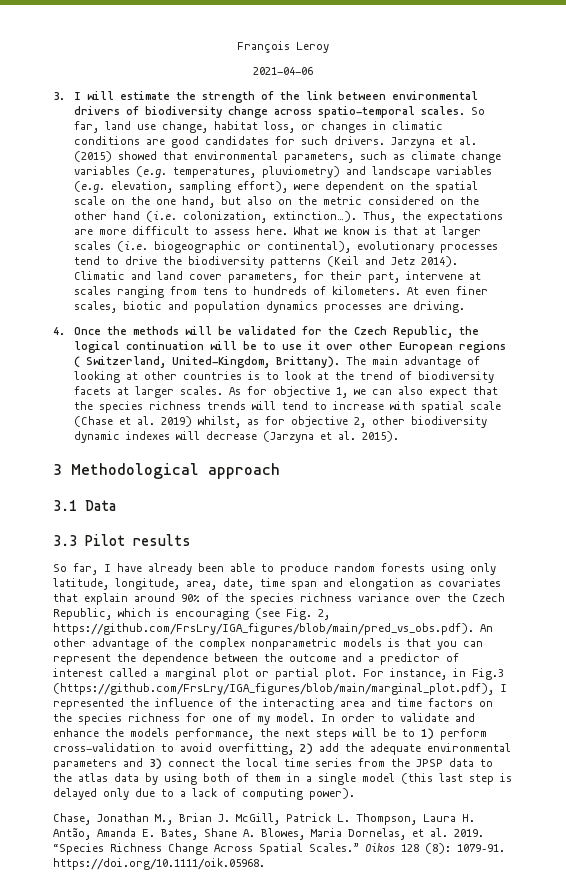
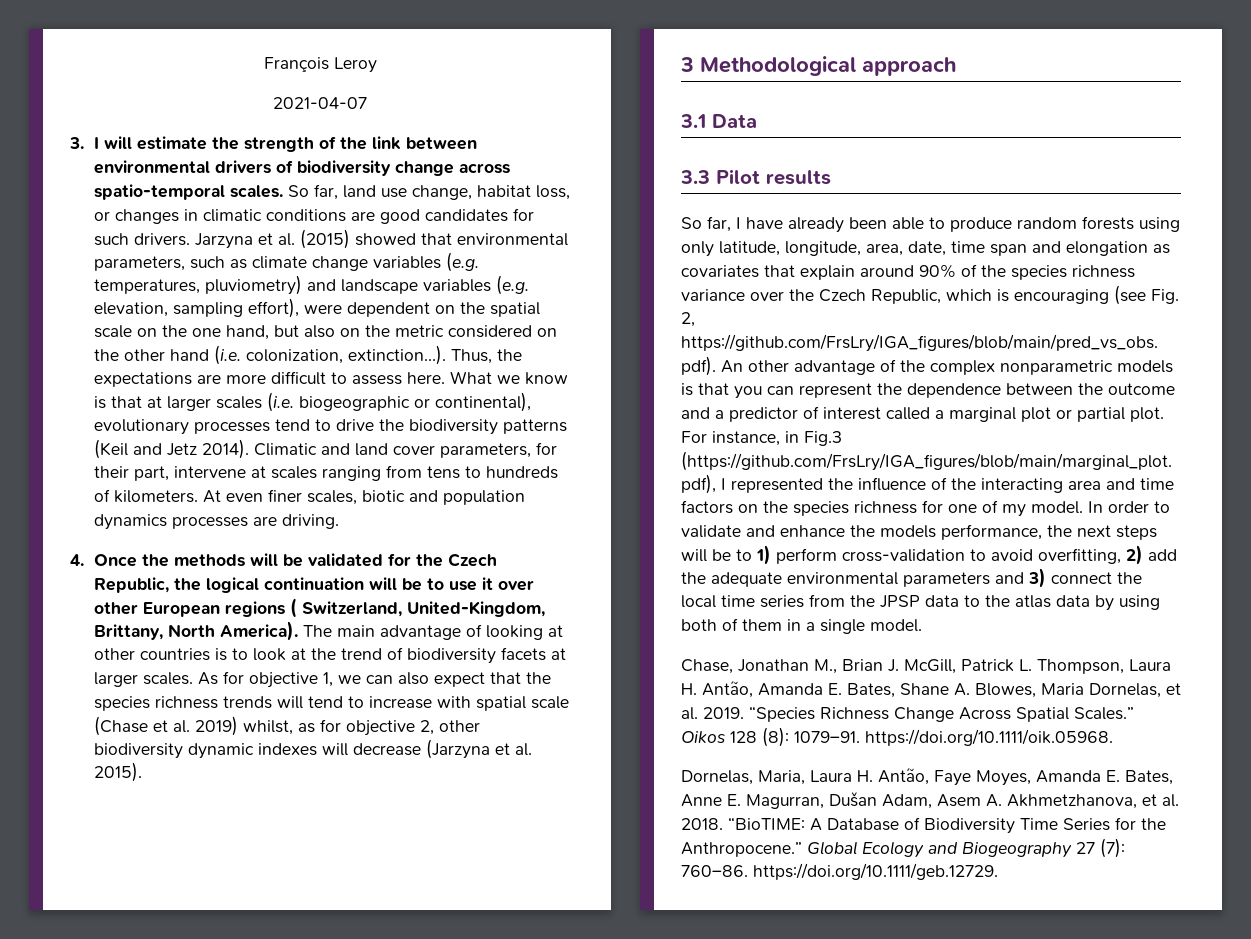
[253,67,313,75] 2021-04-06 -> [273,97,367,109] 2021-04-07
[276,356,341,368] Brittany). -> [93,621,298,641] Brittany, North America).
[362,773,512,785] [53,788,355,800] model (this last step is delayed only due to a lack of computing power). -> [870,619,922,632] model.
(265, 864) none -> [681,768,1173,786] [681,792,1179,809] [681,817,1166,834] [681,838,1125,858] [681,863,998,880] // Dornelas, Maria, Laura H. Antão, Faye Moyes, Amanda E. Bates, Anne E. Magurran, Dušan Adam, Asem A. Akhmetzhanova, et al. 2018. “BioTIME: A Database of Biodiversity Time Series for the Anthropocene.” Global Ecology and Biogeography 27 (7): 760–86. https://doi.org/10.1111/geb.12729.

